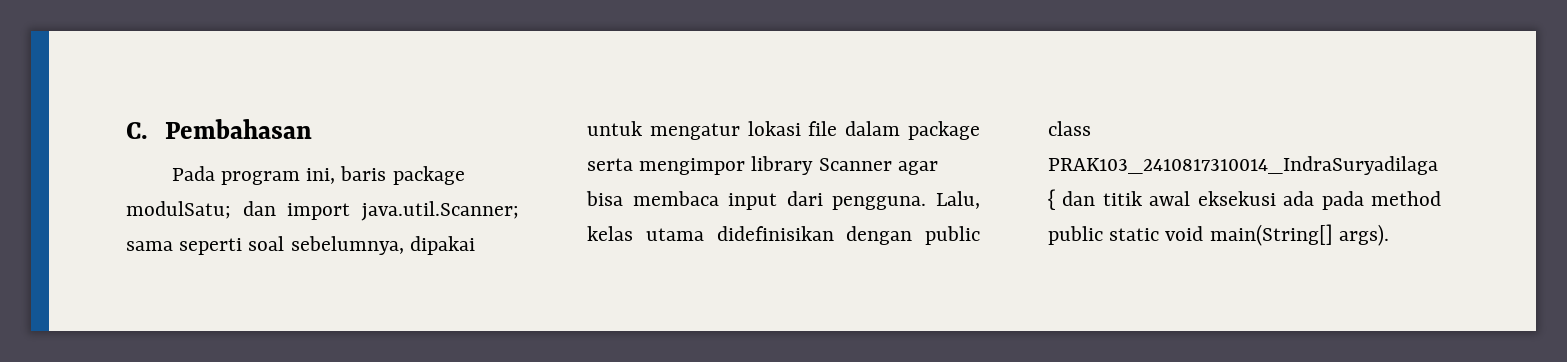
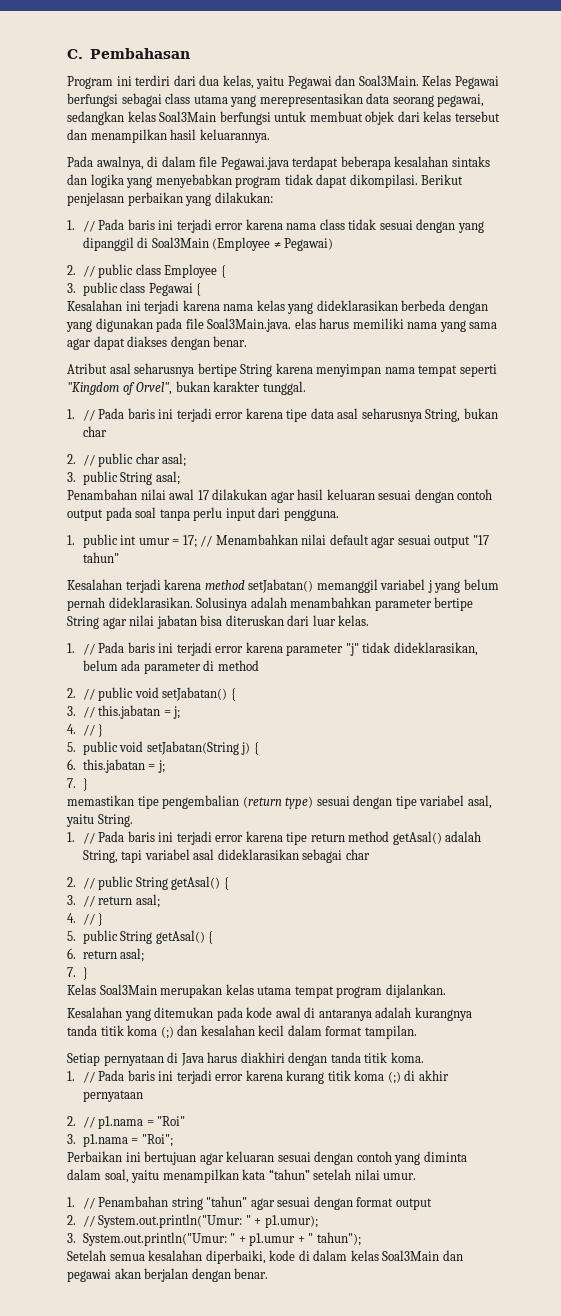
[171,166,465,185] [126,201,519,221] [126,236,475,255] [587,121,980,140] [587,156,938,175] [586,191,980,210] [587,226,980,245] [1048,121,1091,136] [1048,156,1438,175] [1048,189,1441,210] [1048,224,1389,246] Pada program ini, baris package modulSatu; dan import java.util.Scanner; sama seperti soal sebelumnya, dipakai untuk mengatur lokasi file dalam package serta mengimpor library Scanner agar bisa membaca input dari pengguna. Lalu, kelas utama didefinisikan dengan public class PRAK103_2410817310014_IndraSuryadilaga { dan titik awal eksekusi ada pada method public static void main(String[] args). -> [67,75,499,89] [67,93,485,107] [67,111,500,125] [67,129,270,143] [67,156,490,170] [67,174,464,188] [67,192,273,206] [67,219,484,233] [82,237,334,251] [67,264,226,278] [67,282,202,296] [67,300,488,314] [66,318,498,332] [67,336,248,350] [67,363,497,377] [67,381,306,395] [67,408,498,422] [82,426,107,437] [67,453,187,467] [67,471,180,485] [67,489,493,503] [67,507,339,521] [67,534,489,548] [82,552,119,563] [67,579,499,593] [67,597,474,611] [67,615,370,629] [67,642,478,656] [82,660,259,674] [67,687,236,701] [67,705,181,719] [67,724,104,737] [67,741,259,755] [67,759,165,773] [67,778,88,791] [67,795,492,809] [66,814,133,827] [67,831,482,845] [82,849,370,863] [67,876,229,890] [67,894,160,908] [67,913,104,926] [67,930,214,944] [67,948,145,962] [67,967,88,980] [67,984,446,998] [67,1007,472,1021] [67,1025,417,1039] [67,1052,424,1066] [67,1070,449,1084] [82,1090,143,1102] [67,1116,186,1129] [67,1134,173,1147] [67,1151,467,1165] [67,1169,417,1183] [67,1196,432,1210] [67,1214,318,1228] [67,1232,361,1246] [67,1250,463,1264] [67,1268,269,1282] Program ini terdiri dari dua kelas, yaitu Pegawai dan Soal3Main. Kelas Pegawai berfungsi sebagai class utama yang merepresentasikan data seorang pegawai, sedangkan kelas Soal3Main berfungsi untuk membuat objek dari kelas tersebut dan menampilkan hasil keluarannya. // Pada awalnya, di dalam file Pegawai.java terdapat beberapa kesalahan sintaks dan logika yang menyebabkan program tidak dapat dikompilasi. Berikut penjelasan perbaikan yang dilakukan: // 1. // Pada baris ini terjadi error karena nama class tidak sesuai dengan yang dipanggil di Soal3Main (Employee ≠ Pegawai) // 2. // public class Employee { // 3. public class Pegawai { // Kesalahan ini terjadi karena nama kelas yang dideklarasikan berbeda dengan yang digunakan pada file Soal3Main.java. elas harus memiliki nama yang sama agar dapat diakses dengan benar. // Atribut asal seharusnya bertipe String karena menyimpan nama tempat seperti "Kingdom of Orvel", bukan karakter tunggal. // 1. // Pada baris ini terjadi error karena tipe data asal seharusnya String, bukan char // 2. // public char asal; // 3. public String asal; // Penambahan nilai awal 17 dilakukan agar hasil keluaran sesuai dengan contoh output pada soal tanpa perlu input dari pengguna. // 1. public int umur = 17; // Menambahkan nilai default agar sesuai output "17 tahun" // Kesalahan terjadi karena method setJabatan() memanggil variabel j yang belum pernah dideklarasikan. Solusinya adalah menambahkan parameter bertipe String agar nilai jabatan bisa diteruskan dari luar kelas. // 1. // Pada baris ini terjadi error karena parameter "j" tidak dideklarasikan, belum ada parameter di method // 2. // public void setJabatan() { // 3. // this.jabatan = j; // 4. // } // 5. public void setJabatan(String j) { // 6. this.jabatan = j; // 7. } // memastikan tipe pengembalian (return type) sesuai dengan tipe variabel asal, yaitu String. // 1. // Pada baris ini terjadi error karena tipe return method getAsal() adalah String, tapi variabel asal dideklarasikan sebagai char // 2. // public String getAsal() { // 3. // return asal; // 4. // } // 5. public String getAsal() { // 6. return asal; // 7. } // Kelas Soal3Main merupakan kelas utama tempat program dijalankan. // Kesalahan yang ditemukan pada kode awal di antaranya adalah kurangnya tanda titik koma (;) dan kesalahan kecil dalam format tampilan. // Setiap pernyataan di Java harus diakhiri dengan tanda titik koma. // 1. // Pada baris ini terjadi error karena kurang titik koma (;) di akhir pernyataan // 2. // p1.nama = "Roi" // 3. p1.nama = "Roi"; // Perbaikan ini bertujuan agar keluaran sesuai dengan contoh yang diminta dalam soal, yaitu menampilkan kata “tahun” setelah nilai umur. // 1. // Penambahan string "tahun" agar sesuai dengan format output // 2. // System.out.println("Umur: " + p1.umur); // 3. System.out.println("Umur: " + p1.umur + " tahun"); // Setelah semua kesalahan diperbaiki, kode di dalam kelas Soal3Main dan pegawai akan berjalan dengan benar.

